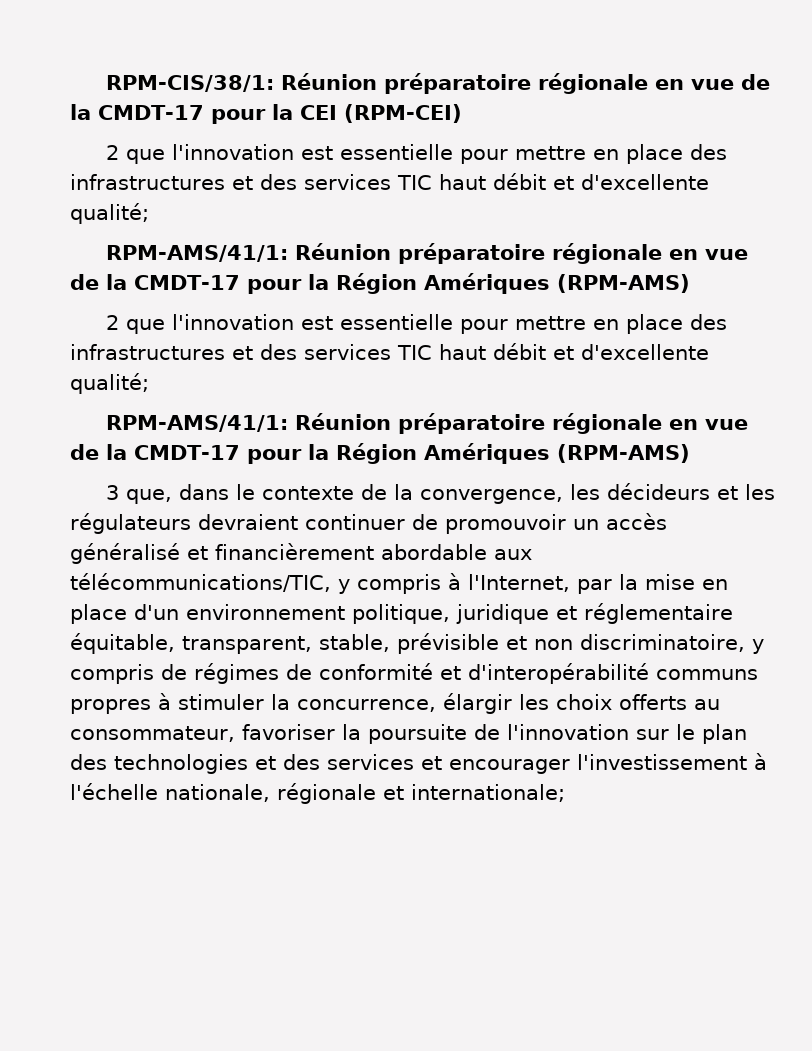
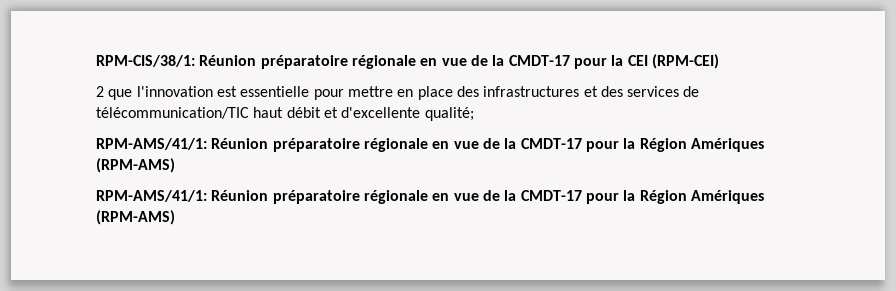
[397,175,432,190] TIC -> [683,86,700,97] [96,107,249,119] de télécommunication/TIC
[105,314,727,334] [70,343,709,360] [70,373,149,394] // 2 que l'innovation est essentielle pour mettre en place des infrastructures et des services TIC haut débit et d'excellente qualité; -> (175, 165) none
[105,483,775,504] [70,513,667,534] [70,543,532,564] [70,573,728,594] [70,603,733,624] [70,633,764,654] [70,663,758,684] [70,693,720,714] [70,724,747,744] [70,753,767,774] [70,783,565,804] // 3 que, dans le contexte de la convergence, les décideurs et les régulateurs devraient continuer de promouvoir un accès généralisé et financièrement abordable aux télécommunications/TIC, y compris à l'Internet, par la mise en place d'un environnement politique, juridique et réglementaire équitable, transparent, stable, prévisible et non discriminatoire, y compris de régimes de conformité et d'interopérabilité communs propres à stimuler la concurrence, élargir les choix offerts au consommateur, favoriser la poursuite de l'innovation sur le plan des technologies et des services et encourager l'investissement à l'échelle nationale, régionale et internationale; -> (175, 217) none

